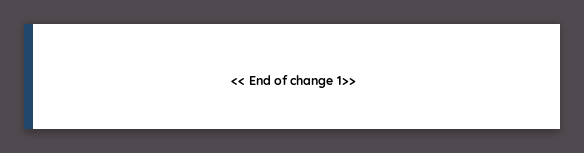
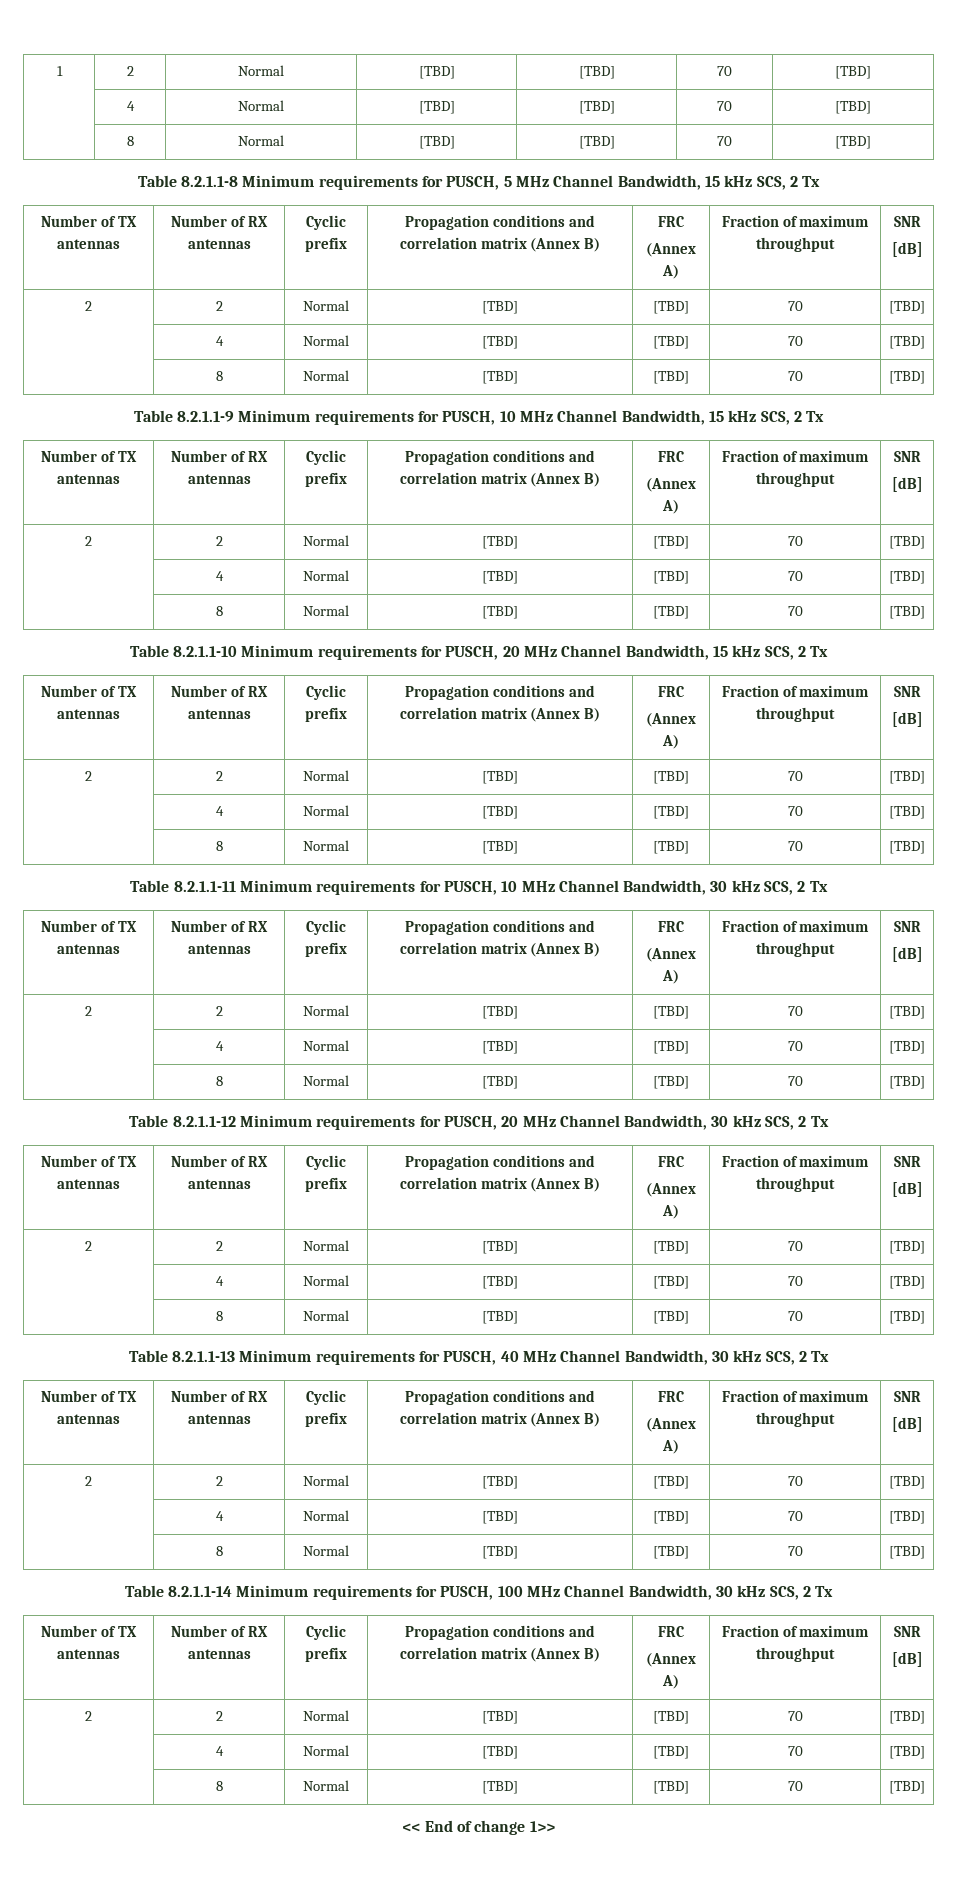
(231, 81) none -> [56,66,63,76] [126,66,134,76] [237,65,284,76] [418,66,455,79] [578,66,615,79] [717,66,732,76] [835,66,871,79] [126,101,135,111] [237,100,284,111] [418,101,455,114] [578,101,615,114] [717,101,732,111] [835,101,871,114] [126,136,134,146] [237,135,284,146] [418,136,455,149] [578,136,615,149] [717,136,732,146] [835,136,871,149] [137,175,821,190] [41,215,137,227] [57,239,120,249] [171,215,268,227] [187,239,251,249] [306,215,346,230] [305,237,347,252] [405,215,595,230] [399,237,601,252] [658,216,684,227] [646,243,696,257] [662,265,679,279] [721,215,870,227] [756,237,835,252] [893,216,921,227] [891,242,923,257] [85,301,92,311] [215,301,223,311] [303,300,349,311] [482,301,518,314] [653,301,689,314] [787,301,803,311] [889,301,925,314] [215,336,224,346] [303,335,349,346] [482,336,518,349] [653,336,689,349] [787,336,803,346] [889,336,925,349] [215,371,223,381] [303,370,349,381] [482,371,518,384] [653,371,689,384] [787,371,803,381] [889,371,925,384] [133,410,825,425] [41,450,137,462] [57,474,120,484] [171,450,268,462] [187,474,251,484] [306,450,346,465] [305,472,347,487] [405,450,595,465] [399,472,601,487] [658,451,684,462] [646,478,696,492] [662,500,679,514] [721,450,870,462] [756,472,835,487] [893,451,921,462] [891,477,923,492] [85,536,92,546] [215,536,223,546] [303,535,349,546] [482,536,518,549] [653,536,689,549] [787,536,803,546] [889,536,925,549] [215,571,224,581] [303,570,349,581] [482,571,518,584] [653,571,689,584] [787,571,803,581] [889,571,925,584] [215,606,223,616] [303,605,349,616] [482,606,518,619] [653,606,689,619] [787,606,803,616] [889,606,925,619] [129,645,829,660] [41,685,137,697] [57,709,120,719] [171,685,268,697] [187,709,251,719] [306,685,346,700] [305,707,347,722] [405,685,595,700] [399,707,601,722] [658,686,684,697] [646,713,696,727] [662,735,679,749] [721,685,870,697] [756,707,835,722] [893,686,921,697] [891,712,923,727] [85,771,92,781] [215,771,223,781] [303,770,349,781] [482,771,518,784] [653,771,689,784] [787,771,803,781] [889,771,925,784] [215,806,224,816] [303,805,349,816] [482,806,518,819] [653,806,689,819] [787,806,803,816] [889,806,925,819] [215,841,223,851] [303,840,349,851] [482,841,518,854] [653,841,689,854] [787,841,803,851] [889,841,925,854] [130,880,828,895] [41,920,137,932] [57,944,120,954] [171,920,268,932] [187,944,251,954] [306,920,346,935] [305,942,347,957] [405,920,595,935] [399,942,601,957] [658,921,684,932] [646,948,696,962] [662,970,679,984] [721,920,870,932] [756,942,835,957] [893,921,921,932] [891,947,923,962] [85,1006,92,1016] [215,1006,223,1016] [303,1005,349,1016] [482,1006,518,1019] [653,1006,689,1019] [787,1006,803,1016] [889,1006,925,1019] [215,1041,224,1051] [303,1040,349,1051] [482,1041,518,1054] [653,1041,689,1054] [787,1041,803,1051] [889,1041,925,1054] [215,1076,223,1086] [303,1075,349,1086] [482,1076,518,1089] [653,1076,689,1089] [787,1076,803,1086] [889,1076,925,1089] [129,1115,829,1130] [41,1155,137,1167] [57,1179,120,1189] [171,1155,268,1167] [187,1179,251,1189] [306,1155,346,1170] [305,1177,347,1192] [405,1155,595,1170] [399,1177,601,1192] [658,1156,684,1167] [646,1183,696,1197] [662,1205,679,1219] [721,1155,870,1167] [756,1177,835,1192] [893,1156,921,1167] [891,1182,923,1197] [85,1241,92,1251] [215,1241,223,1251] [303,1240,349,1251] [482,1241,518,1254] [653,1241,689,1254] [787,1241,803,1251] [889,1241,925,1254] [215,1276,224,1286] [303,1275,349,1286] [482,1276,518,1289] [653,1276,689,1289] [787,1276,803,1286] [889,1276,925,1289] [215,1311,223,1321] [303,1310,349,1321] [482,1311,518,1324] [653,1311,689,1324] [787,1311,803,1321] [889,1311,925,1324] [128,1350,830,1365] [41,1390,137,1402] [57,1414,120,1424] [171,1390,268,1402] [187,1414,251,1424] [306,1390,346,1405] [305,1412,347,1427] [405,1390,595,1405] [399,1412,601,1427] [658,1391,684,1402] [646,1418,696,1432] [662,1440,679,1454] [721,1390,870,1402] [756,1412,835,1427] [893,1391,921,1402] [891,1417,923,1432] [85,1476,92,1486] [215,1476,223,1486] [303,1475,349,1486] [482,1476,518,1489] [653,1476,689,1489] [787,1476,803,1486] [889,1476,925,1489] [215,1511,224,1521] [303,1510,349,1521] [482,1511,518,1524] [653,1511,689,1524] [787,1511,803,1521] [889,1511,925,1524] [215,1546,223,1556] [303,1545,349,1556] [482,1546,518,1559] [653,1546,689,1559] [787,1546,803,1556] [889,1546,925,1559] [124,1585,834,1600] [41,1625,137,1637] [57,1649,120,1659] [171,1625,268,1637] [187,1649,251,1659] [306,1625,346,1640] [305,1647,347,1662] [405,1625,595,1640] [399,1647,601,1662] [658,1626,684,1637] [646,1653,696,1667] [662,1675,679,1689] [721,1625,870,1637] [756,1647,835,1662] [893,1626,921,1637] [891,1652,923,1667] [85,1711,92,1721] [215,1711,223,1721] [303,1710,349,1721] [482,1711,518,1724] [653,1711,689,1724] [787,1711,803,1721] [889,1711,925,1724] [215,1746,224,1756] [303,1745,349,1756] [482,1746,518,1759] [653,1746,689,1759] [787,1746,803,1756] [889,1746,925,1759] [215,1781,223,1791] [303,1780,349,1791] [482,1781,518,1794] [653,1781,689,1794] [787,1781,803,1791] [889,1781,925,1794] 1 | 2 | Normal | [TBD] | [TBD] | 70 | [TBD] // | 4 | Normal | [TBD] | [TBD] | 70 | [TBD] // | 8 | Normal | [TBD] | [TBD] | 70 | [TBD] // Table 8.2.1.1-8 Minimum requirements for PUSCH, 5 MHz Channel Bandwidth, 15 kHz SCS, 2 Tx // Number of TX antennas | Number of RX antennas | Cyclic prefix | Propagation conditions and correlation matrix (Annex B) | FRC // (Annex A) | Fraction of maximum throughput | SNR // [dB] // 2 | 2 | Normal | [TBD] | [TBD] | 70 | [TBD] // | 4 | Normal | [TBD] | [TBD] | 70 | [TBD] // | 8 | Normal | [TBD] | [TBD] | 70 | [TBD] // Table 8.2.1.1-9 Minimum requirements for PUSCH, 10 MHz Channel Bandwidth, 15 kHz SCS, 2 Tx // Number of TX antennas | Number of RX antennas | Cyclic prefix | Propagation conditions and correlation matrix (Annex B) | FRC // (Annex A) | Fraction of maximum throughput | SNR // [dB] // 2 | 2 | Normal | [TBD] | [TBD] | 70 | [TBD] // | 4 | Normal | [TBD] | [TBD] | 70 | [TBD] // | 8 | Normal | [TBD] | [TBD] | 70 | [TBD] // Table 8.2.1.1-10 Minimum requirements for PUSCH, 20 MHz Channel Bandwidth, 15 kHz SCS, 2 Tx // Number of TX antennas | Number of RX antennas | Cyclic prefix | Propagation conditions and correlation matrix (Annex B) | FRC // (Annex A) | Fraction of maximum throughput | SNR // [dB] // 2 | 2 | Normal | [TBD] | [TBD] | 70 | [TBD] // | 4 | Normal | [TBD] | [TBD] | 70 | [TBD] // | 8 | Normal | [TBD] | [TBD] | 70 | [TBD] // Table 8.2.1.1-11 Minimum requirements for PUSCH, 10 MHz Channel Bandwidth, 30 kHz SCS, 2 Tx // Number of TX antennas | Number of RX antennas | Cyclic prefix | Propagation conditions and correlation matrix (Annex B) | FRC // (Annex A) | Fraction of maximum throughput | SNR // [dB] // 2 | 2 | Normal | [TBD] | [TBD] | 70 | [TBD] // | 4 | Normal | [TBD] | [TBD] | 70 | [TBD] // | 8 | Normal | [TBD] | [TBD] | 70 | [TBD] // Table 8.2.1.1-12 Minimum requirements for PUSCH, 20 MHz Channel Bandwidth, 30 kHz SCS, 2 Tx // Number of TX antennas | Number of RX antennas | Cyclic prefix | Propagation conditions and correlation matrix (Annex B) | FRC // (Annex A) | Fraction of maximum throughput | SNR // [dB] // 2 | 2 | Normal | [TBD] | [TBD] | 70 | [TBD] // | 4 | Normal | [TBD] | [TBD] | 70 | [TBD] // | 8 | Normal | [TBD] | [TBD] | 70 | [TBD] // Table 8.2.1.1-13 Minimum requirements for PUSCH, 40 MHz Channel Bandwidth, 30 kHz SCS, 2 Tx // Number of TX antennas | Number of RX antennas | Cyclic prefix | Propagation conditions and correlation matrix (Annex B) | FRC // (Annex A) | Fraction of maximum throughput | SNR // [dB] // 2 | 2 | Normal | [TBD] | [TBD] | 70 | [TBD] // | 4 | Normal | [TBD] | [TBD] | 70 | [TBD] // | 8 | Normal | [TBD] | [TBD] | 70 | [TBD] // Table 8.2.1.1-14 Minimum requirements for PUSCH, 100 MHz Channel Bandwidth, 30 kHz SCS, 2 Tx // Number of TX antennas | Number of RX antennas | Cyclic prefix | Propagation conditions and correlation matrix (Annex B) | FRC // (Annex A) | Fraction of maximum throughput | SNR // [dB] // 2 | 2 | Normal | [TBD] | [TBD] | 70 | [TBD] // | 4 | Normal | [TBD] | [TBD] | 70 | [TBD] // | 8 | Normal | [TBD] | [TBD] | 70 | [TBD] //

